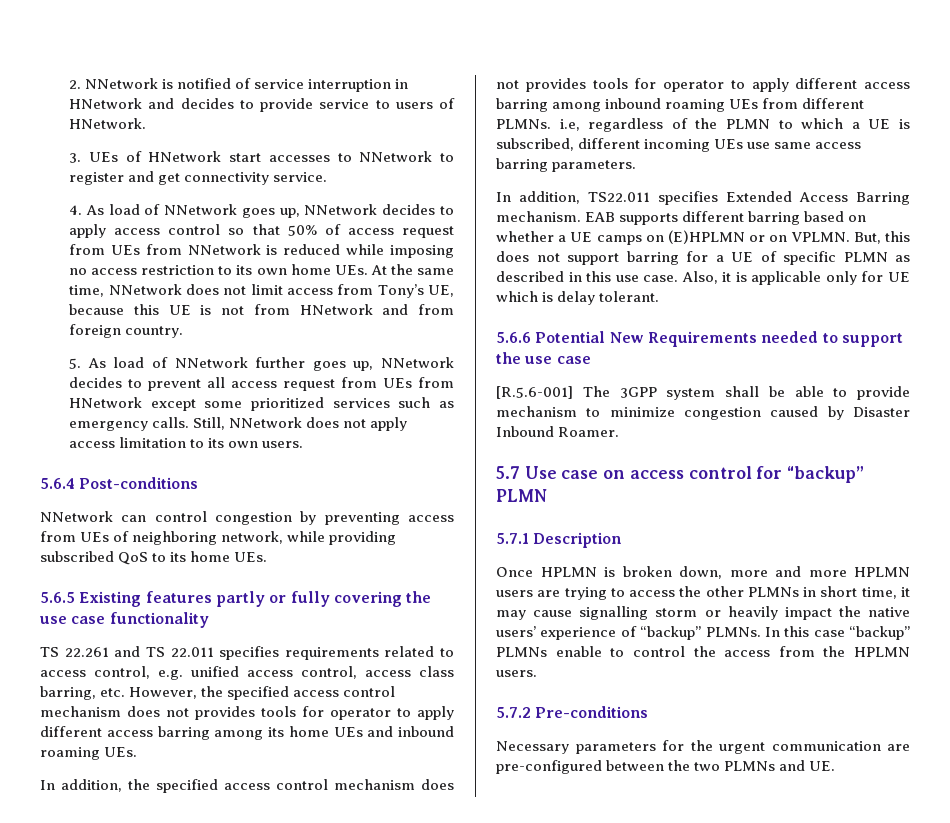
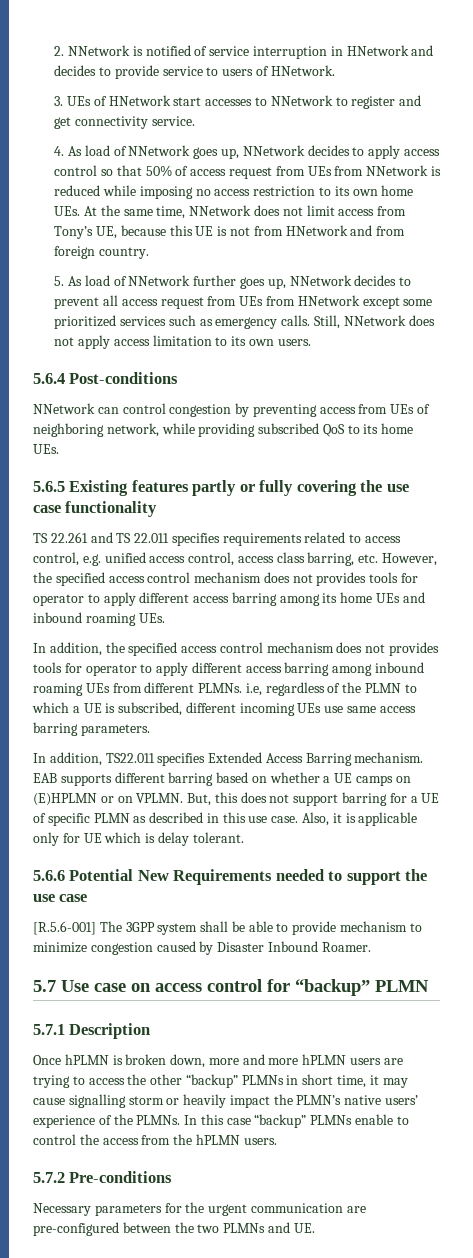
[540,567,597,577] HPLMN -> [64,1054,109,1065] hPLMN
[854,567,910,577] HPLMN -> [302,1054,347,1065] hPLMN
(744, 591) none -> [185,1074,238,1088] “backup”
(861, 611) none -> [296,1095,342,1105] PLMN’s
[640,626,702,640] “backup” -> [113,1114,133,1125] the
[854,647,910,657] HPLMN -> [195,1134,240,1145] hPLMN

